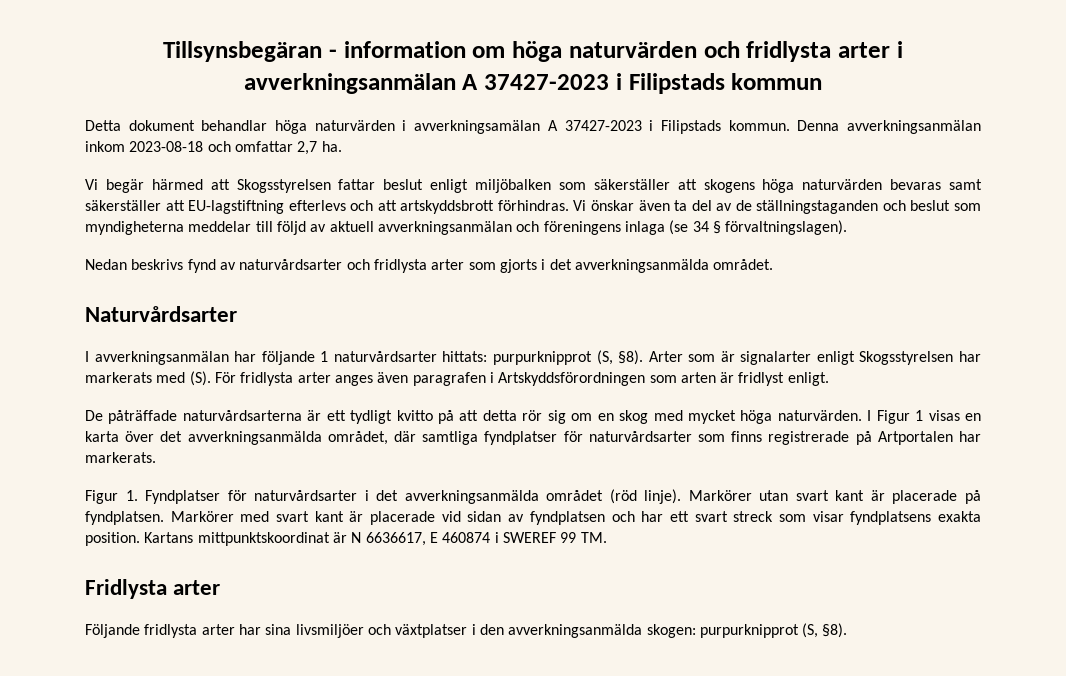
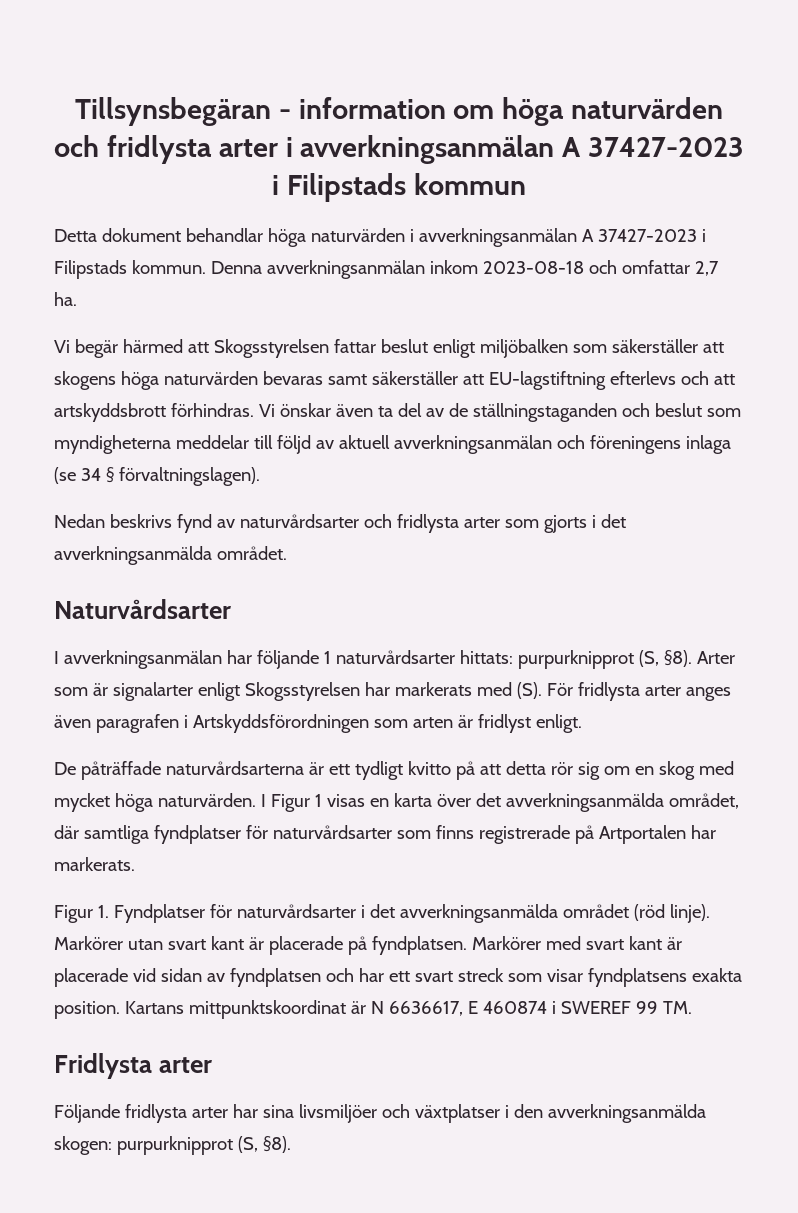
[414,120,541,134] avverkningsamälan -> [418,228,577,247] avverkningsanmälan

